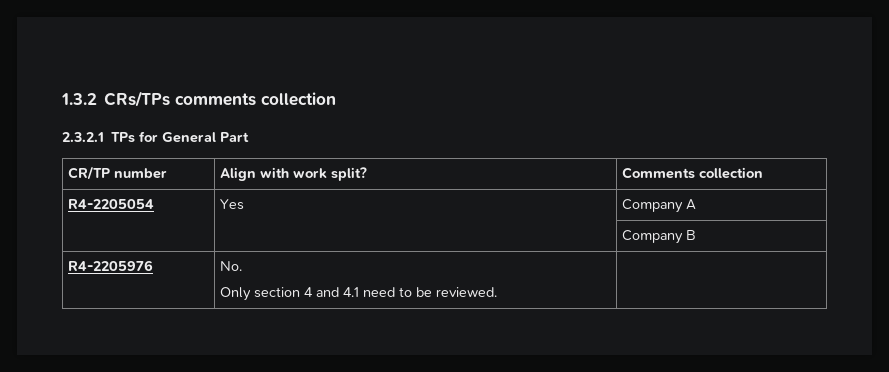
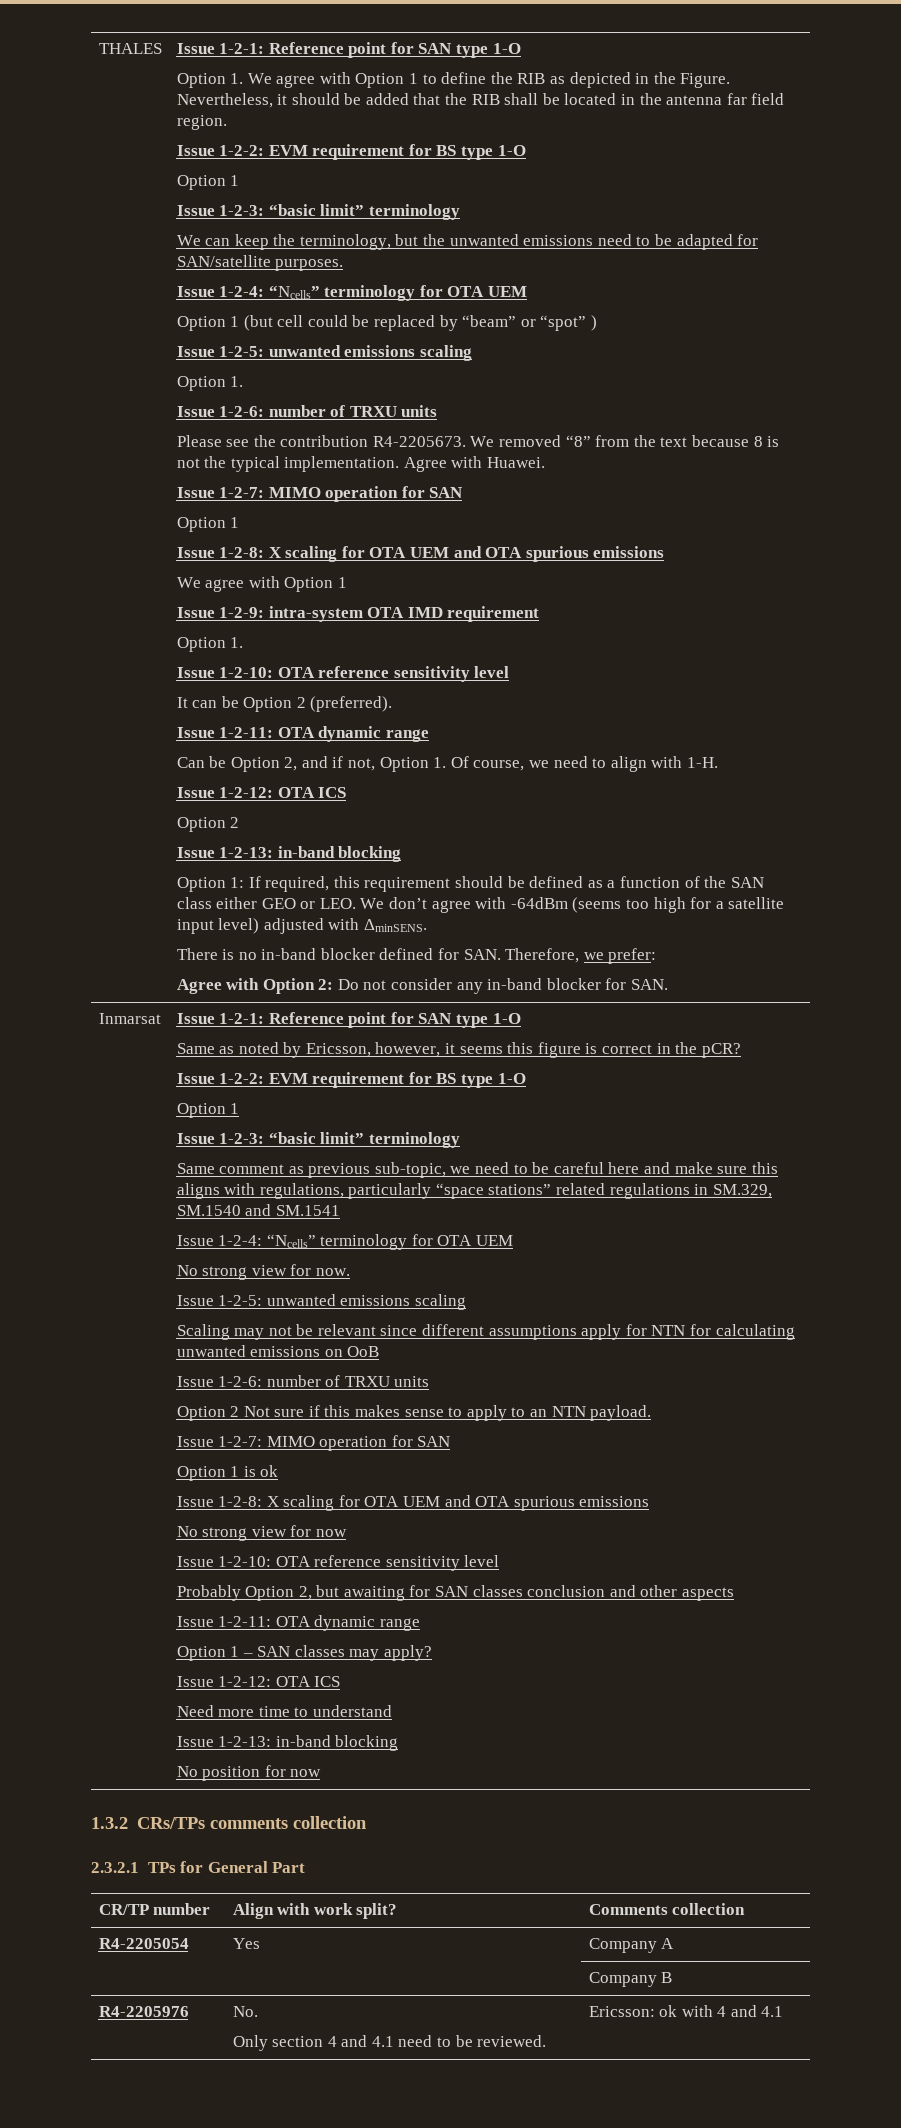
(61, 99) none -> [98,43,162,54] [176,42,521,58] [176,72,731,88] [176,93,785,108] [176,115,227,130] [176,144,526,160] [176,175,240,190] [176,204,460,220] [176,234,759,250] [176,255,344,271] [176,285,528,301] [176,315,597,331] [176,345,472,361] [176,376,244,391] [176,405,438,417] [176,435,780,447] [176,456,546,472] [176,486,464,502] [176,517,240,532] [176,546,665,562] [176,576,347,592] [176,606,540,622] [176,637,244,652] [176,666,510,682] [176,696,393,712] [176,726,429,742] [176,756,718,772] [176,787,347,798] [176,817,240,832] [176,846,402,862] [176,876,764,892] [176,897,785,913] [176,918,427,934] [176,948,657,964] [176,978,668,994] [98,1013,161,1024] [176,1012,521,1028] [176,1042,741,1058] [176,1072,526,1088] [176,1103,240,1118] [176,1132,460,1148] [176,1162,778,1178] [176,1183,772,1199] [176,1204,340,1216] [176,1234,514,1250] [176,1264,350,1280] [176,1294,466,1310] [176,1324,795,1340] [176,1345,380,1357] [176,1375,430,1387] [176,1405,652,1421] [176,1435,451,1451] [176,1465,279,1481] [176,1495,650,1511] [176,1525,347,1541] [176,1555,500,1571] [176,1585,734,1601] [176,1615,420,1631] [176,1645,433,1661] [176,1676,341,1687] [176,1705,392,1717] [176,1735,399,1751] [176,1765,322,1781] THALES | Issue 1-2-1: Reference point for SAN type 1-O // Option 1. We agree with Option 1 to define the RIB as depicted in the Figure. Nevertheless, it should be added that the RIB shall be located in the antenna far field region. // Issue 1-2-2: EVM requirement for BS type 1-O // Option 1 // Issue 1-2-3: “basic limit” terminology // We can keep the terminology, but the unwanted emissions need to be adapted for SAN/satellite purposes. // Issue 1-2-4: “Ncells” terminology for OTA UEM // Option 1 (but cell could be replaced by “beam” or “spot” ) // Issue 1-2-5: unwanted emissions scaling // Option 1. // Issue 1-2-6: number of TRXU units // Please see the contribution R4-2205673. We removed “8” from the text because 8 is not the typical implementation. Agree with Huawei. // Issue 1-2-7: MIMO operation for SAN // Option 1 // Issue 1-2-8: X scaling for OTA UEM and OTA spurious emissions // We agree with Option 1 // Issue 1-2-9: intra-system OTA IMD requirement // Option 1. // Issue 1-2-10: OTA reference sensitivity level // It can be Option 2 (preferred). // Issue 1-2-11: OTA dynamic range // Can be Option 2, and if not, Option 1. Of course, we need to align with 1-H. // Issue 1-2-12: OTA ICS // Option 2 // Issue 1-2-13: in-band blocking // Option 1: If required, this requirement should be defined as a function of the SAN class either GEO or LEO. We don’t agree with -64dBm (seems too high for a satellite input level) adjusted with ΔminSENS. // There is no in-band blocker defined for SAN. Therefore, we prefer: // Agree with Option 2: Do not consider any in-band blocker for SAN. // Inmarsat | Issue 1-2-1: Reference point for SAN type 1-O // Same as noted by Ericsson, however, it seems this figure is correct in the pCR? // Issue 1-2-2: EVM requirement for BS type 1-O // Option 1 // Issue 1-2-3: “basic limit” terminology // Same comment as previous sub-topic, we need to be careful here and make sure this aligns with regulations, particularly “space stations” related regulations in SM.329, SM.1540 and SM.1541 // Issue 1-2-4: “Ncells” terminology for OTA UEM // No strong view for now. // Issue 1-2-5: unwanted emissions scaling // Scaling may not be relevant since different assumptions apply for NTN for calculating unwanted emissions on OoB // Issue 1-2-6: number of TRXU units // Option 2 Not sure if this makes sense to apply to an NTN payload. // Issue 1-2-7: MIMO operation for SAN // Option 1 is ok // Issue 1-2-8: X scaling for OTA UEM and OTA spurious emissions // No strong view for now // Issue 1-2-10: OTA reference sensitivity level // Probably Option 2, but awaiting for SAN classes conclusion and other aspects // Issue 1-2-11: OTA dynamic range // Option 1 – SAN classes may apply? // Issue 1-2-12: OTA ICS // Need more time to understand // Issue 1-2-13: in-band blocking // No position for now //
(498, 292) none -> [588,2005,784,2017] Ericsson: ok with 4 and 4.1

